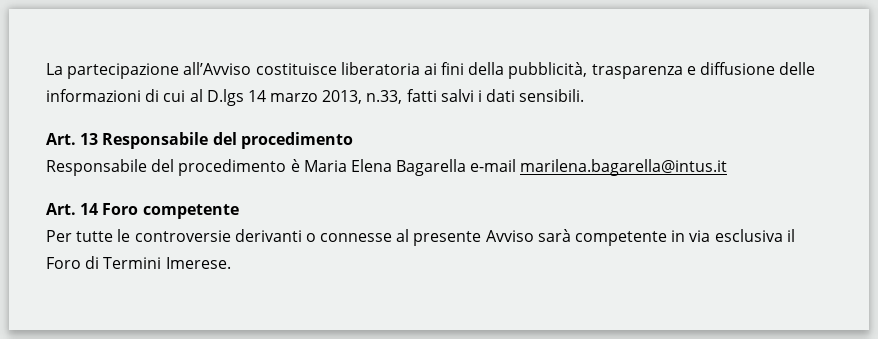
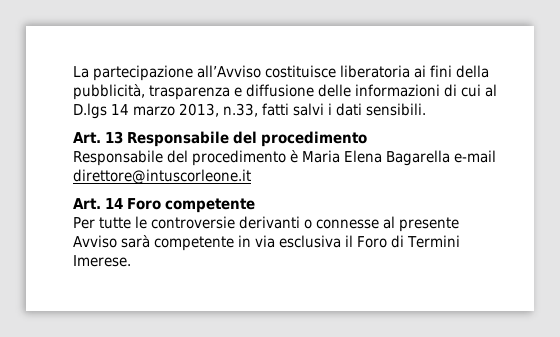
[520,159,728,176] marilena.bagarella@intus.it -> [73,169,251,184] direttore@intuscorleone.it

